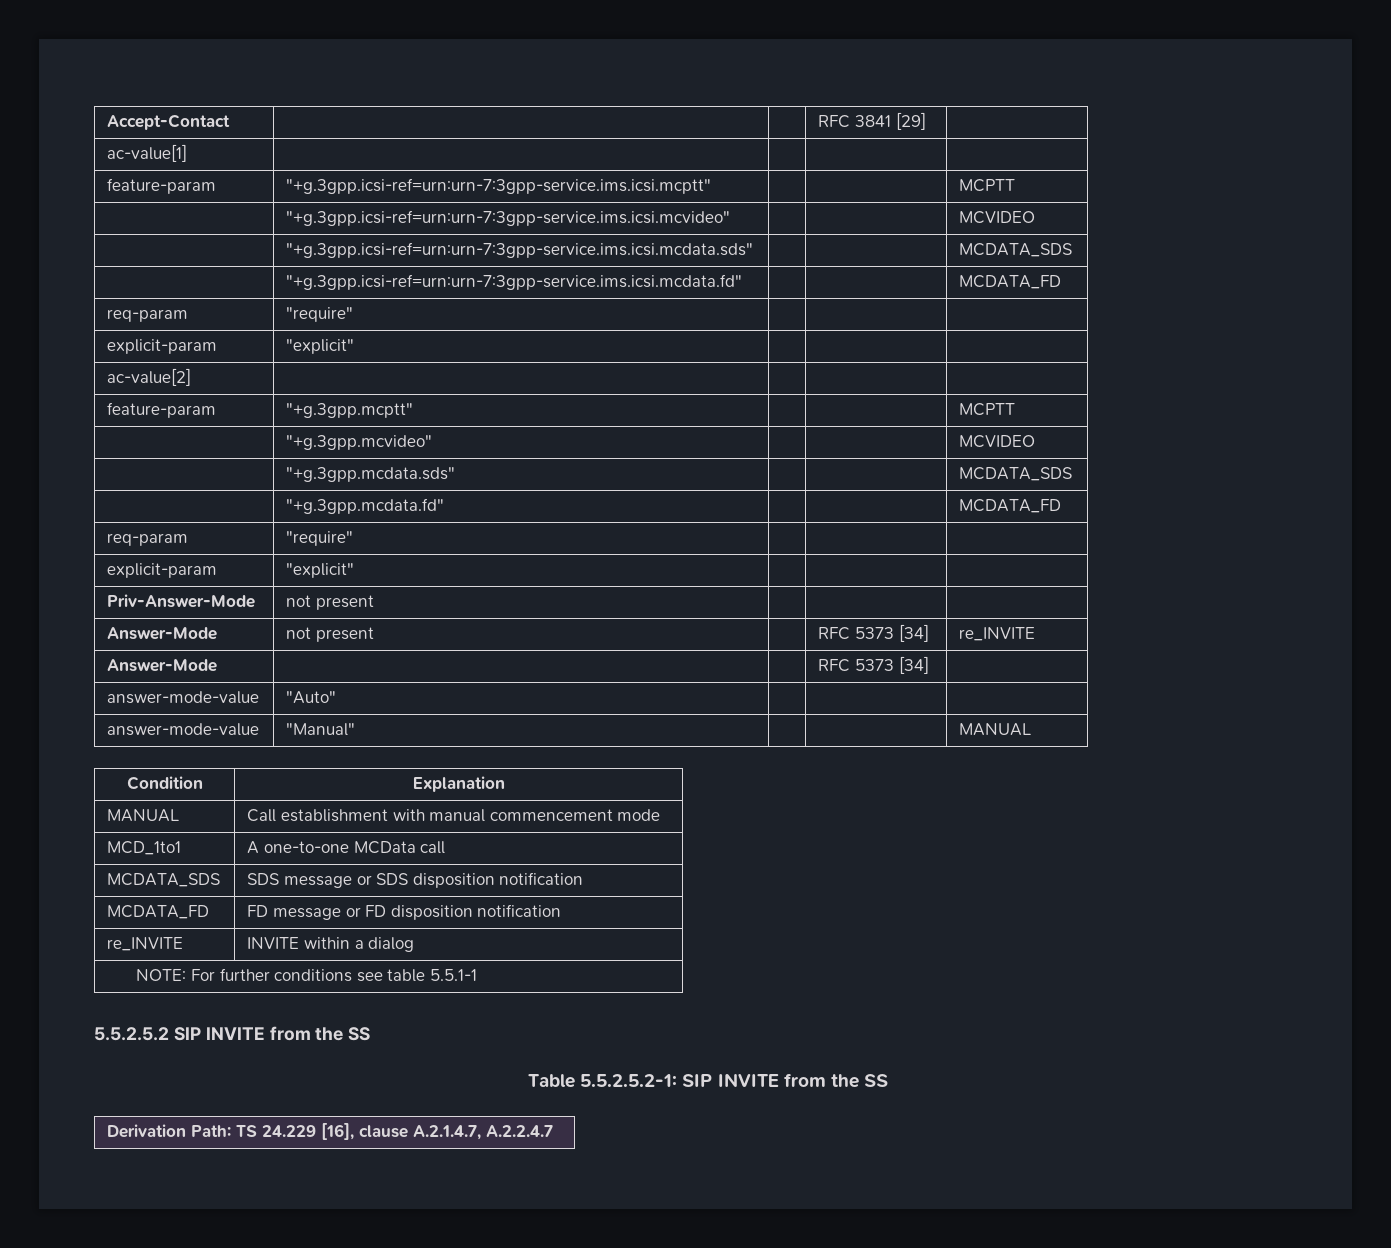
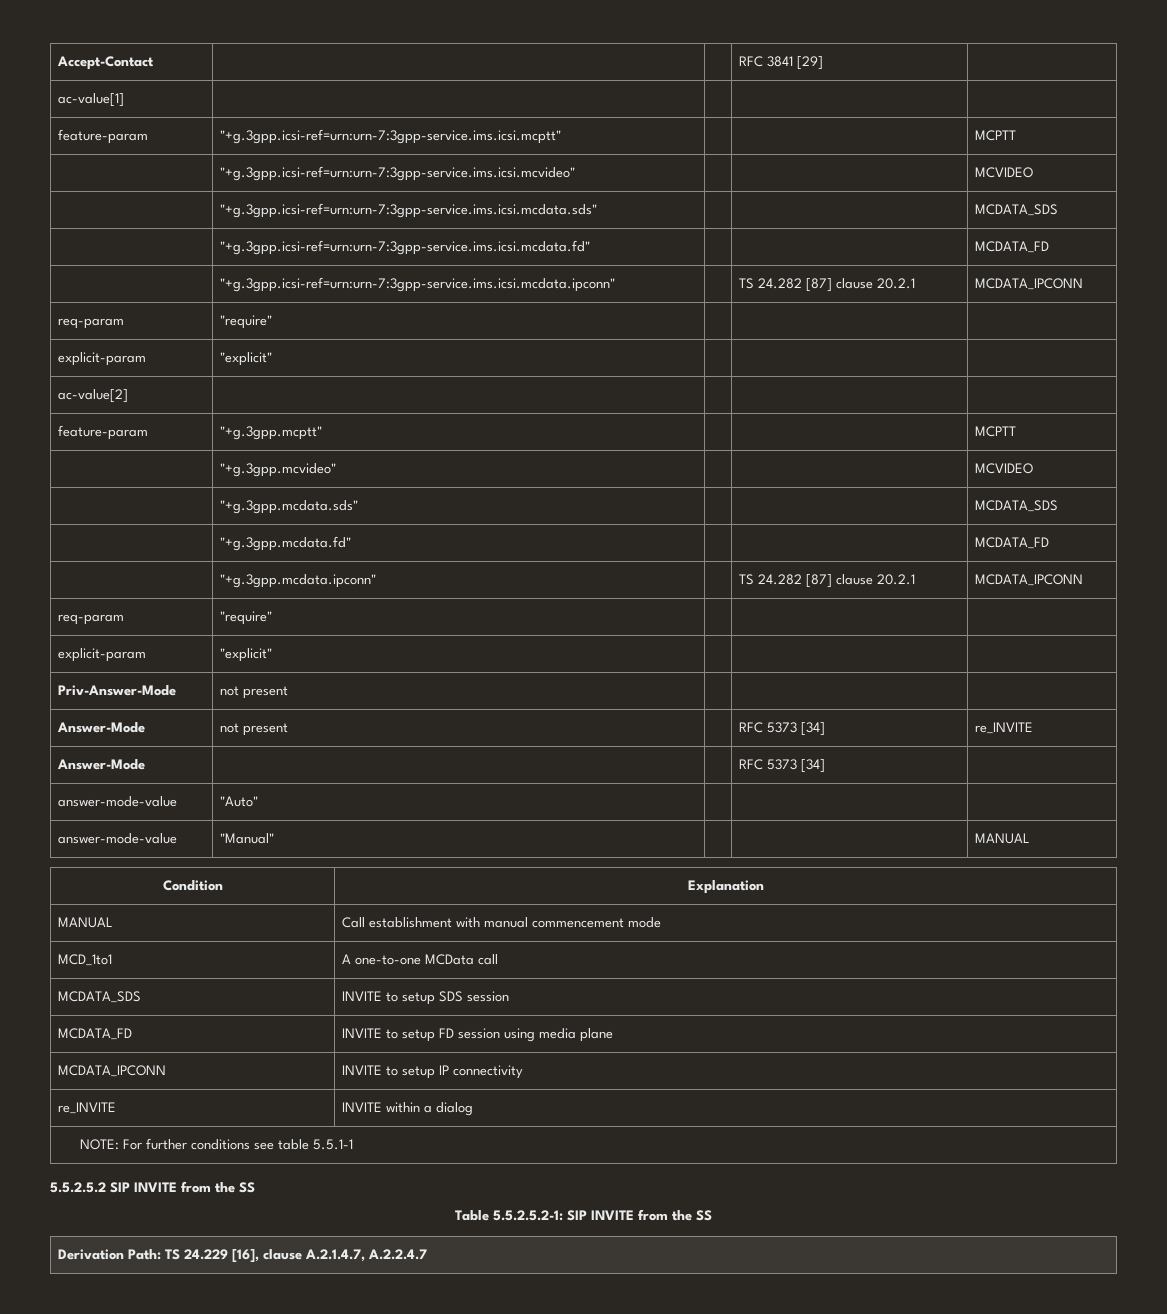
(1062, 282) none -> [219,277,615,292] [738,278,915,292] [974,278,1083,290] // | "+g.3gpp.icsi-ref=urn:urn-7:3gpp-service.ims.icsi.mcdata.ipconn" | | TS 24.282 [87] clause 20.2.1 | MCDATA_IPCONN
(1062, 506) none -> [219,574,376,588] [738,574,915,588] [974,574,1083,586] // | "+g.3gpp.mcdata.ipconn" | | TS 24.282 [87] clause 20.2.1 | MCDATA_IPCONN
[247,872,584,888] [107,905,210,919] [247,904,562,920] SDS message or SDS disposition notification // MCDATA_FD | FD message or FD disposition notification -> [341,991,509,1005] [57,1028,132,1040] [341,1028,613,1042] [57,1065,166,1077] [341,1065,523,1079] INVITE to setup SDS session // MCDATA_FD | INVITE to setup FD session using media plane // MCDATA_IPCONN | INVITE to setup IP connectivity

